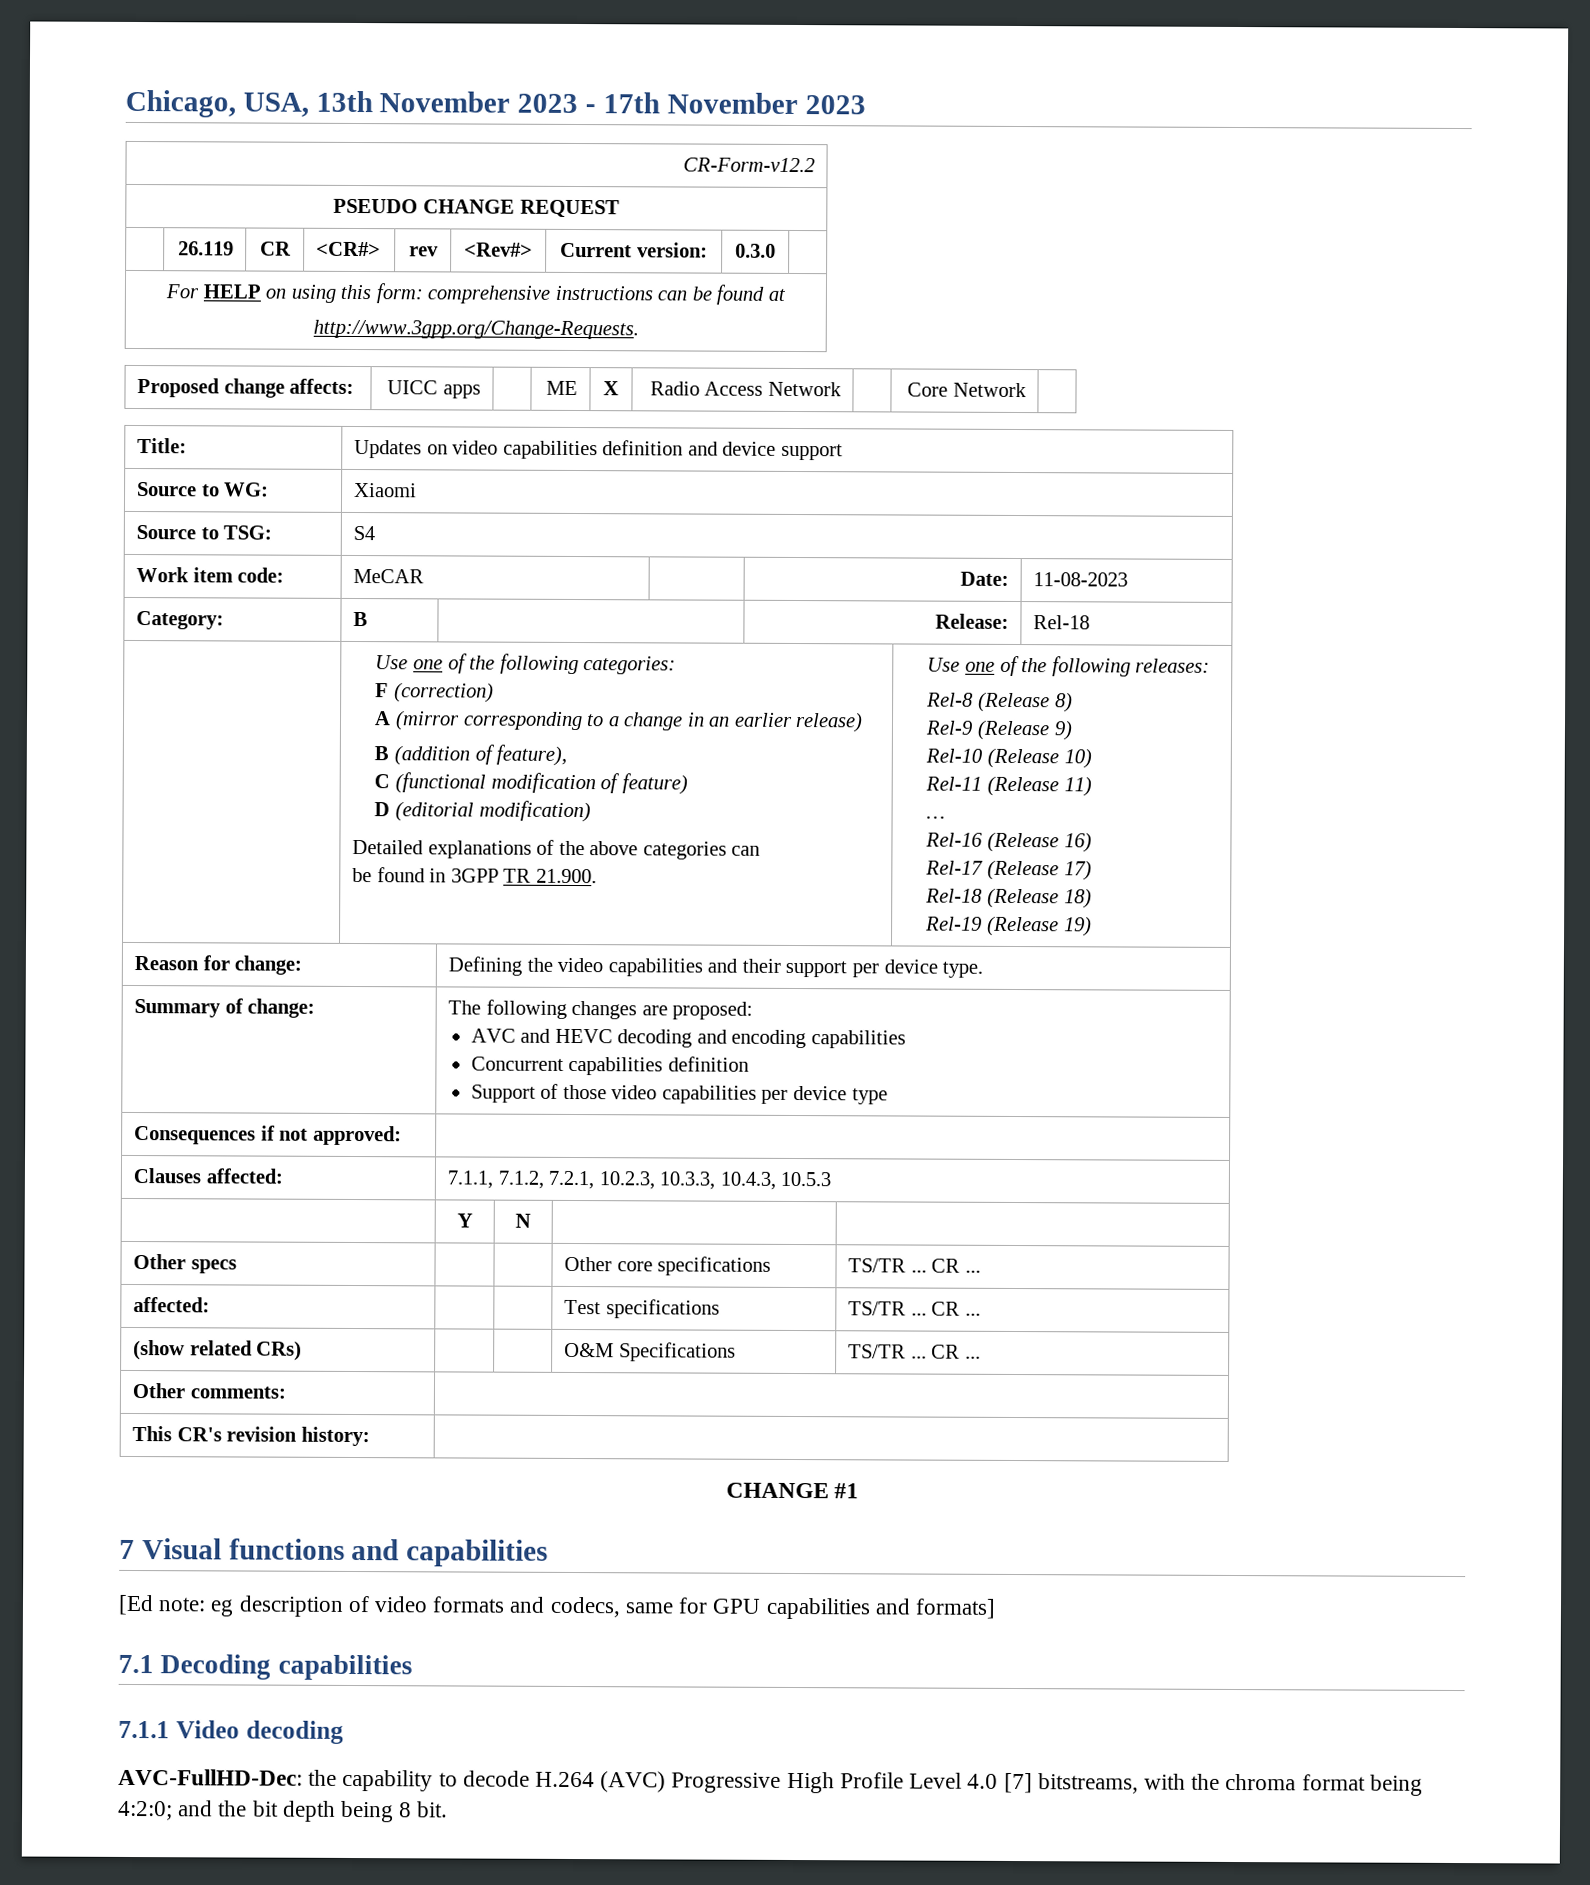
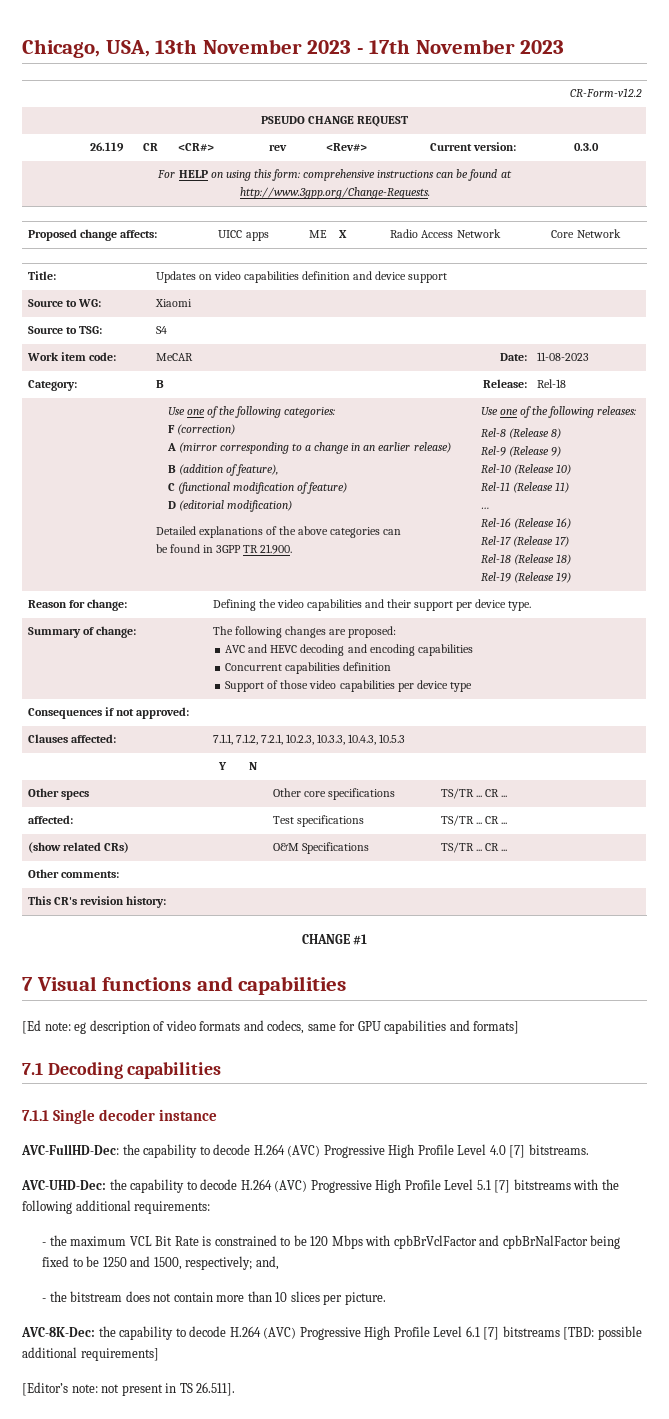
[175,1720,344,1744] Video decoding -> [53,1109,218,1124] Single decoder instance
[1037,1773,1423,1796] [118,1800,449,1823] bitstreams, with the chroma format being 4:2:0; and the bit depth being 8 bit. -> [528,1144,589,1155] [21,1179,619,1193] [22,1200,211,1214] [42,1235,621,1249] [42,1256,279,1270] [42,1291,386,1305] [21,1326,642,1340] [22,1347,159,1361] [22,1382,236,1396] bitstreams. // AVC-UHD-Dec: the capability to decode H.264 (AVC) Progressive High Profile Level 5.1 [7] bitstreams with the following additional requirements: // - the maximum VCL Bit Rate is constrained to be 120 Mbps with cpbBrVclFactor and cpbBrNalFactor being fixed to be 1250 and 1500, respectively; and, // - the bitstream does not contain more than 10 slices per picture. // AVC-8K-Dec: the capability to decode H.264 (AVC) Progressive High Profile Level 6.1 [7] bitstreams [TBD: possible additional requirements] // [Editor’s note: not present in TS 26.511].

